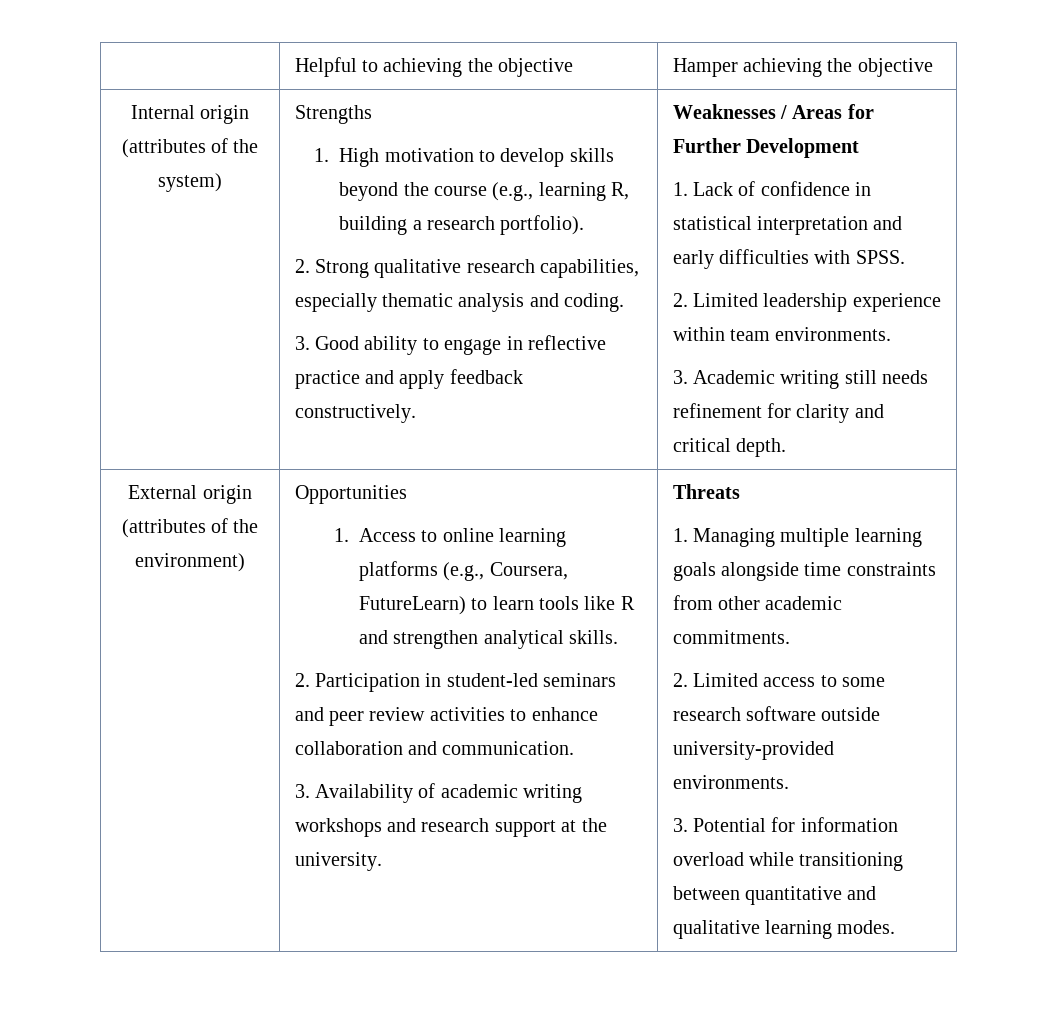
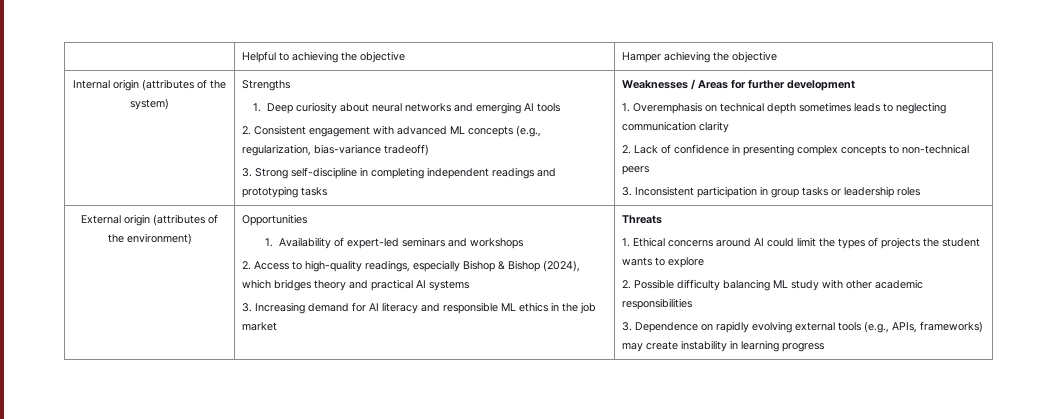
[339,148,614,167] [339,182,630,201] [339,215,585,235] [294,259,640,278] [294,293,625,312] [294,335,606,355] [294,369,523,389] [294,404,416,423] High motivation to develop skills beyond the course (e.g., learning R, building a research portfolio). // 2. Strong qualitative research capabilities, especially thematic analysis and coding. // 3. Good ability to engage in reflective practice and apply feedback constructively. -> [266,102,560,114] [241,125,541,137] [241,144,429,156] [241,167,556,179] [241,186,327,198] Deep curiosity about neural networks and emerging AI tools // 2. Consistent engagement with advanced ML concepts (e.g., regularization, bias-variance tradeoff) // 3. Strong self-discipline in completing independent readings and prototyping tasks
[672,138,859,158] [672,181,872,196] [672,216,903,235] [672,249,905,269] [672,293,941,312] [672,327,892,341] [672,370,929,389] [672,403,884,423] [672,438,786,457] Further Development // 1. Lack of confidence in statistical interpretation and early difficulties with SPSS. // 2. Limited leadership experience within team environments. // 3. Academic writing still needs refinement for clarity and critical depth. -> [747,79,855,91] [621,102,946,114] [621,121,729,133] [621,144,969,156] [621,166,649,175] [621,186,920,198] further development // 1. Overemphasis on technical depth sometimes leads to neglecting communication clarity // 2. Lack of confidence in presenting complex concepts to non-technical peers // 3. Inconsistent participation in group tasks or leadership roles
[358,528,566,547] [358,561,568,581] [358,596,635,615] [358,630,618,649] [294,673,617,692] [294,707,598,726] [294,741,575,755] [294,783,583,803] [294,818,607,837] [294,852,382,871] [672,484,740,499] [672,528,922,547] [672,562,936,581] [672,595,843,610] [672,630,790,644] [672,673,886,687] [672,706,881,721] [672,741,834,760] [672,775,789,789] [672,817,898,832] [672,852,904,871] [672,886,877,905] [672,920,896,939] Access to online learning platforms (e.g., Coursera, FutureLearn) to learn tools like R and strengthen analytical skills. // 2. Participation in student-led seminars and peer review activities to enhance collaboration and communication. // 3. Availability of academic writing workshops and research support at the university. | Threats // 1. Managing multiple learning goals alongside time constraints from other academic commitments. // 2. Limited access to some research software outside university-provided environments. // 3. Potential for information overload while transitioning between quantitative and qualitative learning modes. -> [278,237,523,249] [241,260,580,272] [241,279,469,291] [241,302,596,314] [241,322,277,331] [621,215,662,224] [621,237,980,249] [621,257,704,268] [621,279,923,291] [621,298,692,310] [621,321,983,333] [621,340,824,352] Availability of expert-led seminars and workshops // 2. Access to high-quality readings, especially Bishop & Bishop (2024), which bridges theory and practical AI systems // 3. Increasing demand for AI literacy and responsible ML ethics in the job market | Threats // 1. Ethical concerns around AI could limit the types of projects the student wants to explore // 2. Possible difficulty balancing ML study with other academic responsibilities // 3. Dependence on rapidly evolving external tools (e.g., APIs, frameworks) may create instability in learning progress

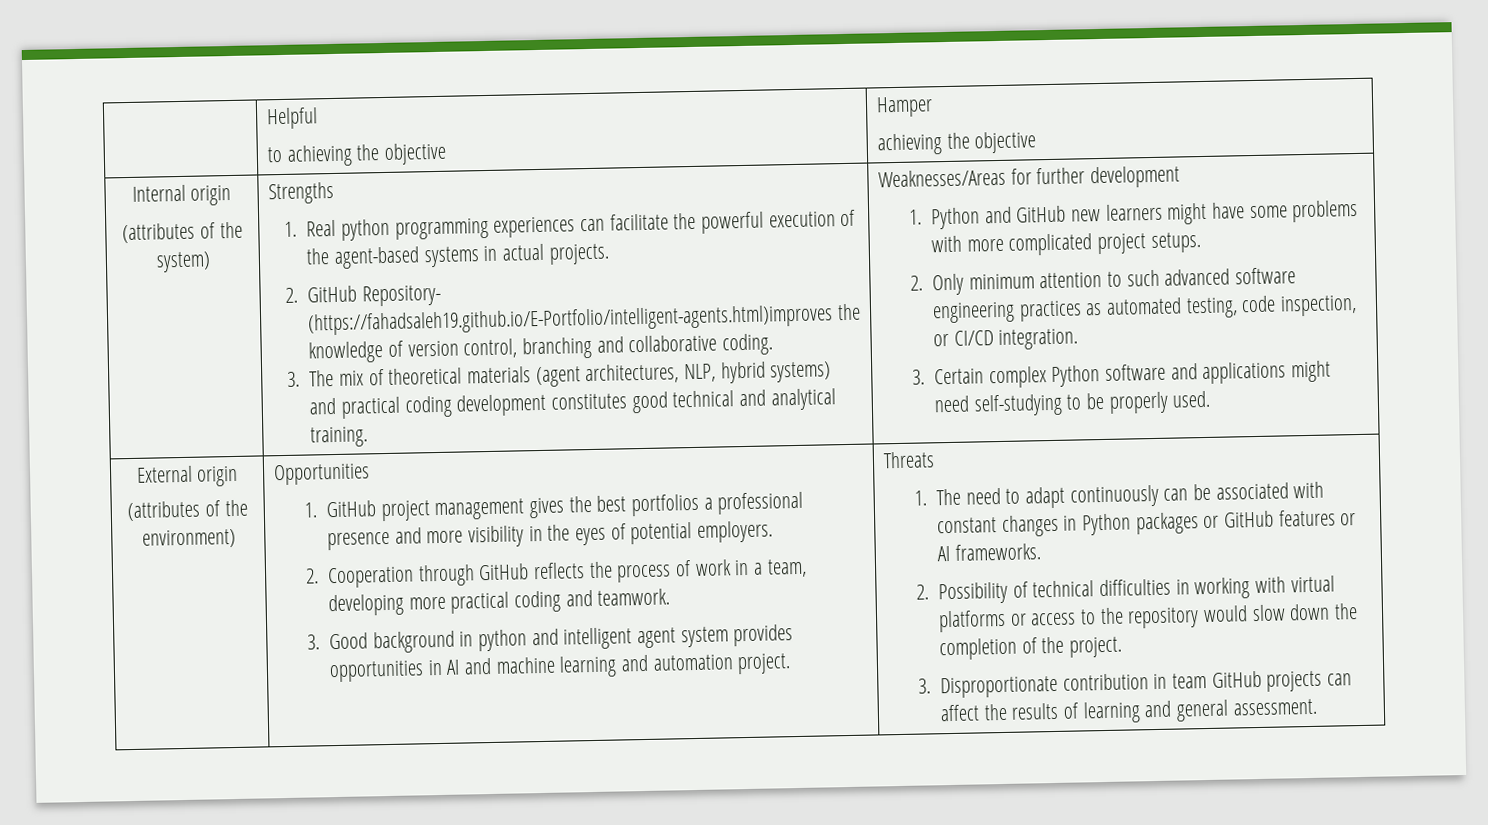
(276, 57) none -> (318, 118) //
(661, 57) none -> (933, 107) //
(139, 85) none -> (232, 195) //
[266,102,560,114] [241,125,541,137] [241,144,429,156] [241,167,556,179] [241,186,327,198] [621,79,855,91] [621,102,946,114] [621,121,729,133] [621,144,969,156] [621,166,649,175] [621,186,920,198] Deep curiosity about neural networks and emerging AI tools // 2. Consistent engagement with advanced ML concepts (e.g., regularization, bias-variance tradeoff) // 3. Strong self-discipline in completing independent readings and prototyping tasks | Weaknesses / Areas for further development // 1. Overemphasis on technical depth sometimes leads to neglecting communication clarity // 2. Lack of confidence in presenting complex concepts to non-technical peers // 3. Inconsistent participation in group tasks or leadership roles -> [306,209,857,241] [306,243,610,269] [284,284,441,307] [308,303,861,336] [308,333,773,364] [286,361,832,388] [309,388,836,419] [310,426,369,448] [877,165,1180,189] [908,199,1359,230] [931,232,1201,256] [909,267,1297,296] [932,294,1358,324] [933,328,1079,351] [911,360,1332,389] [934,390,1211,417] Real python programming experiences can facilitate the powerful execution of the agent-based systems in actual projects. // 2. GitHub Repository- (https://fahadsaleh19.github.io/E-Portfolio/intelligent-agents.html)improves the knowledge of version control, branching and collaborative coding. // 3. The mix of theoretical materials (agent architectures, NLP, hybrid systems) and practical coding development constitutes good technical and analytical training. | Weaknesses/Areas for further development // 1. Python and GitHub new learners might have some problems with more complicated project setups. // 2. Only minimum attention to such advanced software engineering practices as automated testing, code inspection, or CI/CD integration. // 3. Certain complex Python software and applications might need self-studying to be properly used.
(150, 220) none -> (239, 476) //
[278,237,523,249] [241,260,580,272] [241,279,469,291] [241,302,596,314] [241,322,277,331] [621,215,662,224] [621,237,980,249] [621,257,704,268] [621,279,923,291] [621,298,692,310] [621,321,983,333] [621,340,824,352] Availability of expert-led seminars and workshops // 2. Access to high-quality readings, especially Bishop & Bishop (2024), which bridges theory and practical AI systems // 3. Increasing demand for AI literacy and responsible ML ethics in the job market | Threats // 1. Ethical concerns around AI could limit the types of projects the student wants to explore // 2. Possible difficulty balancing ML study with other academic responsibilities // 3. Dependence on rapidly evolving external tools (e.g., APIs, frameworks) may create instability in learning progress -> [326,491,804,522] [327,520,774,551] [304,558,807,589] [328,588,671,617] [306,624,794,654] [329,653,792,683] [882,451,935,469] [913,481,1325,509] [937,509,1357,537] [937,543,1041,562] [915,575,1335,605] [938,603,1359,633] [939,636,1123,661] [917,670,1353,699] [940,698,1317,724] GitHub project management gives the best portfolios a professional presence and more visibility in the eyes of potential employers. // 2. Cooperation through GitHub reflects the process of work in a team, developing more practical coding and teamwork. // 3. Good background in python and intelligent agent system provides opportunities in AI and machine learning and automation project. | Threats // 1. The need to adapt continuously can be associated with constant changes in Python packages or GitHub features or AI frameworks. // 2. Possibility of technical difficulties in working with virtual platforms or access to the repository would slow down the completion of the project. // 3. Disproportionate contribution in team GitHub projects can affect the results of learning and general assessment.

